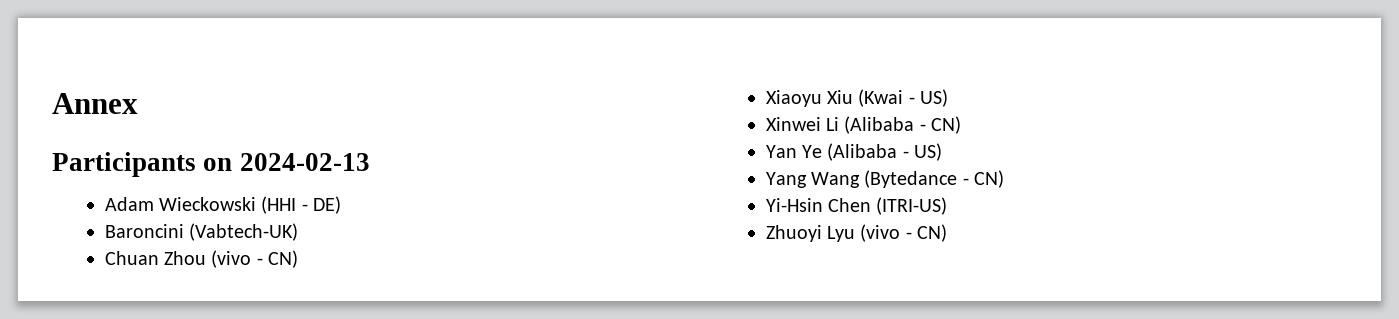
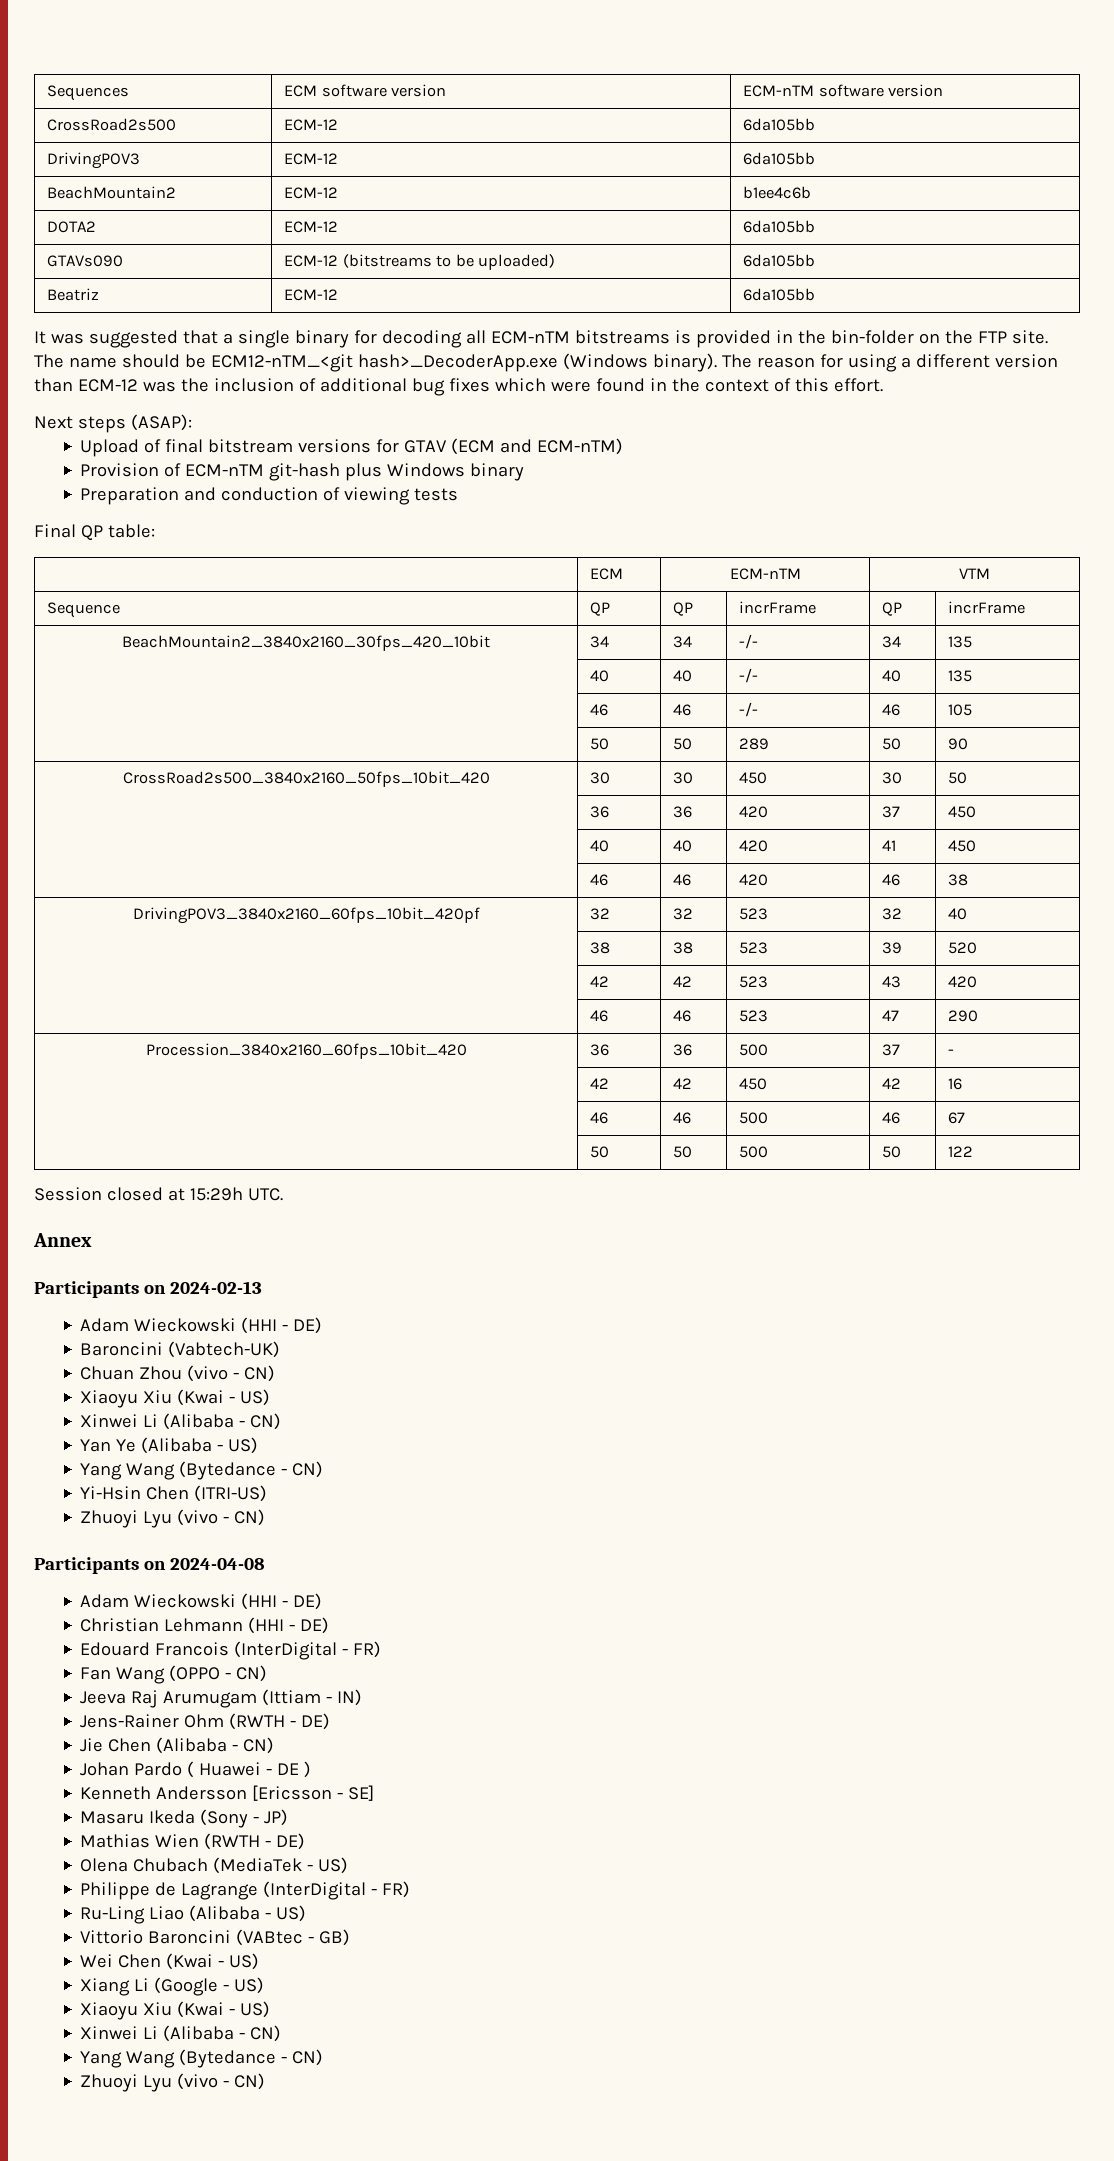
(52, 103) none -> [47,85,130,101] [284,84,447,97] [743,84,944,97] [47,118,177,131] [284,119,339,131] [743,118,816,131] [47,152,141,169] [284,153,339,165] [743,152,816,165] [47,186,177,199] [284,187,339,199] [743,186,812,199] [47,221,97,233] [284,221,339,233] [743,220,816,233] [47,255,124,267] [284,254,556,270] [743,254,816,267] [47,288,100,301] [284,289,339,301] [743,288,816,301] [34,330,1048,348] [34,353,1058,372] [34,378,883,396] [34,414,192,433] [80,438,624,457] [80,463,525,481] [80,487,459,505] [34,524,155,541] [590,568,624,580] [729,568,801,580] [959,568,990,579] [47,602,121,618] [590,602,611,616] [673,602,694,616] [739,601,817,614] [882,602,903,616] [948,601,1026,614] [122,635,490,651] [590,636,610,648] [673,636,693,648] [739,634,759,649] [882,636,902,648] [948,636,973,648] [590,670,610,682] [673,670,693,682] [739,668,759,683] [882,670,902,682] [948,670,973,682] [590,704,609,716] [673,704,692,716] [739,702,759,717] [882,704,901,716] [948,704,973,716] [590,738,610,750] [673,738,693,750] [739,738,770,750] [882,738,902,750] [948,738,969,750] [122,771,490,787] [590,772,611,784] [673,772,694,784] [739,772,768,784] [882,772,903,784] [948,772,968,784] [590,806,610,818] [673,806,693,818] [739,806,769,818] [882,806,901,818] [948,806,977,818] [590,840,610,852] [673,840,693,852] [739,840,769,852] [882,840,897,851] [948,840,977,852] [590,874,609,886] [673,874,692,886] [739,874,769,886] [882,874,901,886] [948,874,969,886] [132,907,480,924] [590,908,611,920] [673,908,694,920] [739,908,769,920] [882,908,903,920] [948,908,968,920] [590,942,611,954] [673,942,694,954] [739,942,769,954] [882,942,903,954] [948,942,978,954] [590,976,610,987] [673,976,693,987] [739,976,769,988] [882,976,902,988] [948,976,978,988] [590,1010,609,1022] [673,1010,692,1022] [739,1010,769,1022] [882,1010,900,1021] [948,1010,979,1022] [145,1043,467,1059] [590,1044,610,1056] [673,1044,693,1056] [739,1044,769,1056] [882,1044,901,1056] [948,1049,955,1055] [590,1078,610,1089] [673,1078,693,1089] [739,1078,768,1090] [882,1078,902,1089] [948,1078,963,1090] [590,1112,609,1124] [673,1112,692,1124] [739,1112,769,1124] [882,1112,901,1124] [948,1112,966,1124] [590,1146,610,1158] [673,1146,693,1158] [739,1146,769,1158] [882,1146,902,1158] [948,1146,974,1157] [34,1187,283,1201] Sequences | ECM software version | ECM-nTM software version // CrossRoad2s500 | ECM-12 | 6da105bb // DrivingPOV3 | ECM-12 | 6da105bb // BeachMountain2 | ECM-12 | b1ee4c6b // DOTA2 | ECM-12 | 6da105bb // GTAVs090 | ECM-12 (bitstreams to be uploaded) | 6da105bb // Beatriz | ECM-12 | 6da105bb // It was suggested that a single binary for decoding all ECM-nTM bitstreams is provided in the bin-folder on the FTP site. The name should be ECM12-nTM_<git hash>_DecoderApp.exe (Windows binary). The reason for using a different version than ECM-12 was the inclusion of additional bug fixes which were found in the context of this effort. // Next steps (ASAP): // Upload of final bitstream versions for GTAV (ECM and ECM-nTM) // Provision of ECM-nTM git-hash plus Windows binary // Preparation and conduction of viewing tests // Final QP table: // | ECM | ECM-nTM | VTM // Sequence | QP | QP | incrFrame | QP | incrFrame // BeachMountain2_3840x2160_30fps_420_10bit | 34 | 34 | -/- | 34 | 135 // | 40 | 40 | -/- | 40 | 135 // | 46 | 46 | -/- | 46 | 105 // | 50 | 50 | 289 | 50 | 90 // CrossRoad2s500_3840x2160_50fps_10bit_420 | 30 | 30 | 450 | 30 | 50 // | 36 | 36 | 420 | 37 | 450 // | 40 | 40 | 420 | 41 | 450 // | 46 | 46 | 420 | 46 | 38 // DrivingPOV3_3840x2160_60fps_10bit_420pf | 32 | 32 | 523 | 32 | 40 // | 38 | 38 | 523 | 39 | 520 // | 42 | 42 | 523 | 43 | 420 // | 46 | 46 | 523 | 47 | 290 // Procession_3840x2160_60fps_10bit_420 | 36 | 36 | 500 | 37 | - // | 42 | 42 | 450 | 42 | 16 // | 46 | 46 | 500 | 46 | 67 // | 50 | 50 | 500 | 50 | 122 // Session closed at 15:29h UTC. //
(948, 233) none -> [34,1557,266,1574] [80,1593,323,1610] [80,1617,330,1634] [80,1641,382,1660] [80,1665,268,1684] [80,1689,363,1708] [80,1713,331,1730] [80,1737,275,1754] [80,1761,312,1778] [80,1785,375,1801] [80,1809,289,1828] [80,1833,306,1850] [80,1857,349,1874] [80,1881,411,1900] [80,1905,307,1924] [80,1929,351,1946] [80,1953,260,1970] [80,1977,265,1996] [80,2001,271,2020] [80,2025,282,2042] [80,2049,324,2068] [80,2073,266,2092] // Participants on 2024-04-08 // Adam Wieckowski (HHI - DE) // Christian Lehmann (HHI - DE) // Edouard Francois (InterDigital - FR) // Fan Wang (OPPO - CN) // Jeeva Raj Arumugam (Ittiam - IN) // Jens-Rainer Ohm (RWTH - DE) // Jie Chen (Alibaba - CN) // Johan Pardo ( Huawei - DE ) // Kenneth Andersson [Ericsson - SE] // Masaru Ikeda (Sony - JP) // Mathias Wien (RWTH - DE) // Olena Chubach (MediaTek - US) // Philippe de Lagrange (InterDigital - FR) // Ru-Ling Liao (Alibaba - US) // Vittorio Baroncini (VABtec - GB) // Wei Chen (Kwai - US) // Xiang Li (Google - US) // Xiaoyu Xiu (Kwai - US) // Xinwei Li (Alibaba - CN) // Yang Wang (Bytedance - CN) // Zhuoyi Lyu (vivo - CN)

